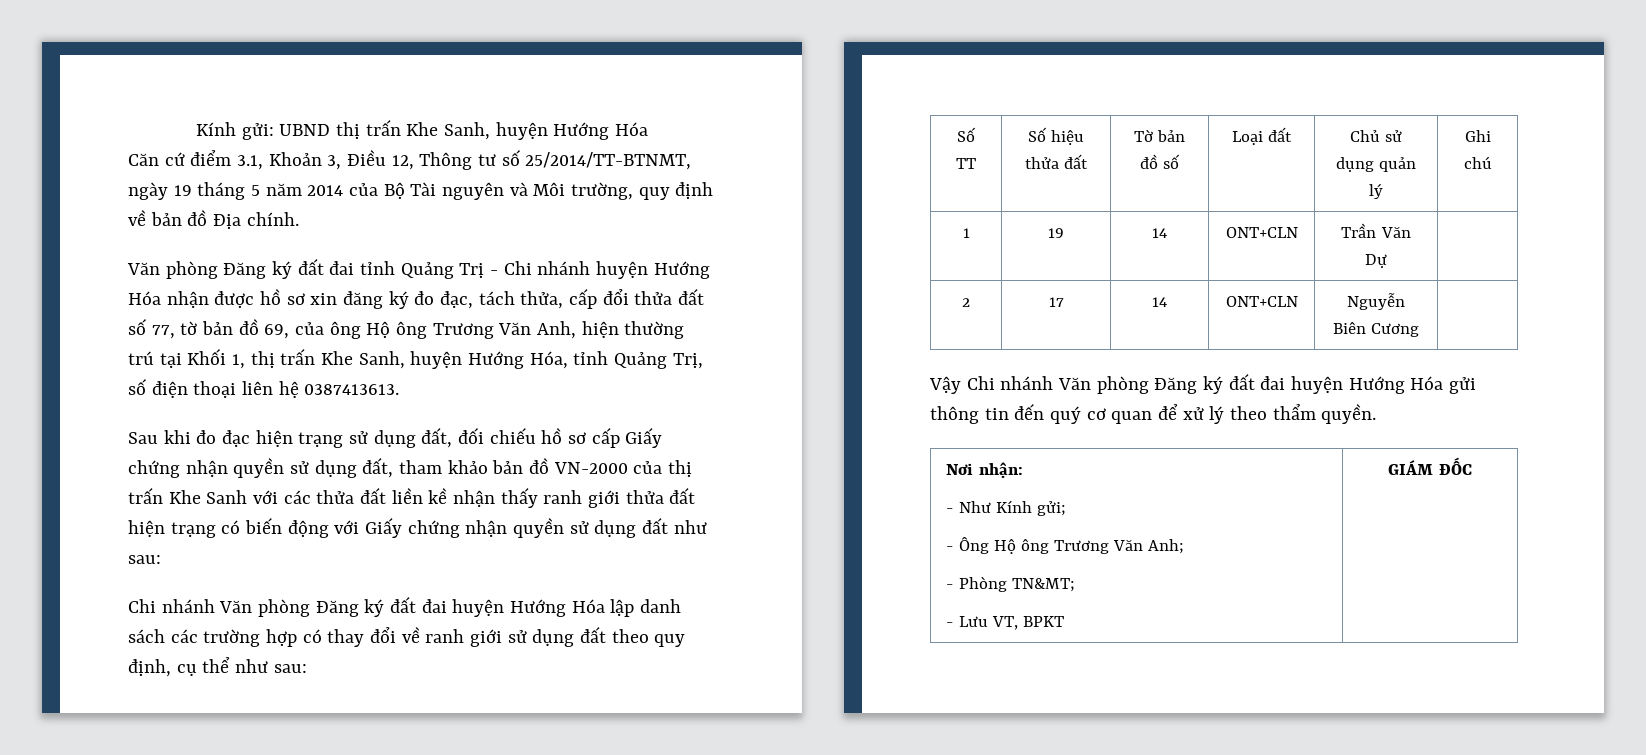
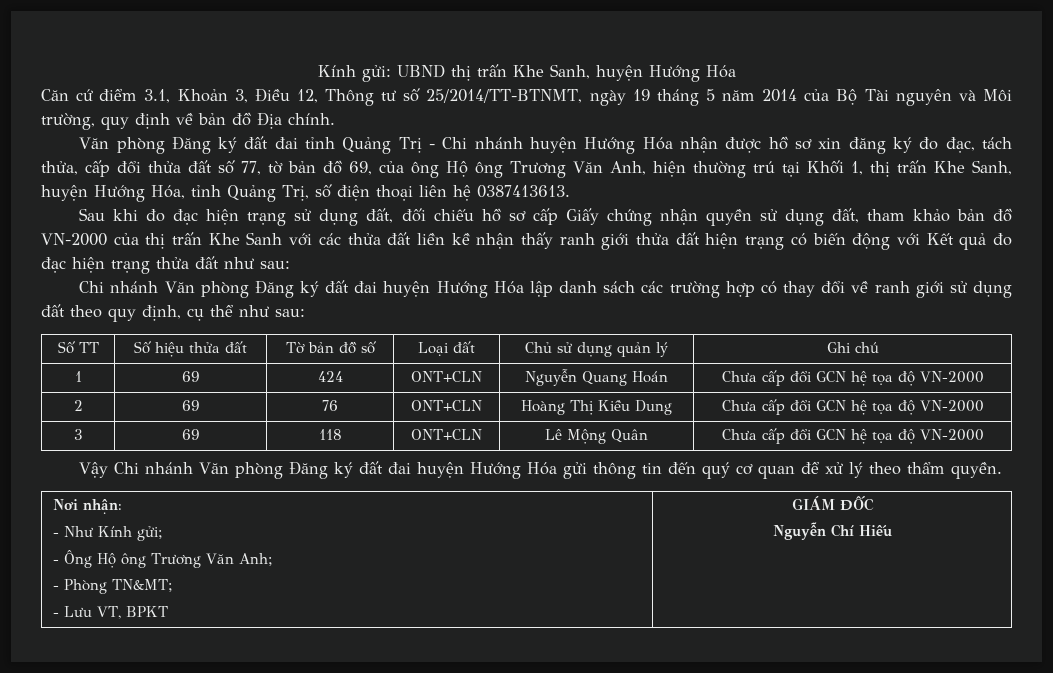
[365,518,637,538] Giấy chứng nhận quyền sử dụng -> [926,233,1013,250] [41,257,189,274] Kết quả đo đạc hiện trạng thửa
[1048,228,1064,238] [1152,228,1167,238] [1225,227,1298,238] [1341,223,1411,238] [1365,254,1387,268] [962,298,970,307] [1048,297,1064,307] [1152,297,1167,307] [1225,296,1298,307] [1347,293,1405,310] [1332,322,1420,337] 19 | 14 | ONT+CLN | Trần Văn Dự | // 2 | 17 | 14 | ONT+CLN | Nguyễn Biên Cương | -> [181,371,200,382] [317,371,343,382] [411,371,482,382] [525,369,669,386] [721,370,984,386] [73,400,83,411] [181,400,200,411] [322,400,338,411] [411,400,482,411] [521,400,673,415] [721,399,984,415] [73,429,83,440] [181,429,200,440] [318,429,342,440] [411,429,482,440] [545,429,649,444] [721,428,984,444] 69 | 424 | ONT+CLN | Nguyễn Quang Hoán | Chưa cấp đổi GCN hệ tọa độ VN-2000 // 2 | 69 | 76 | ONT+CLN | Hoàng Thị Kiều Dung | Chưa cấp đổi GCN hệ tọa độ VN-2000 // 3 | 69 | 118 | ONT+CLN | Lê Mộng Quân | Chưa cấp đổi GCN hệ tọa độ VN-2000
(1472, 466) none -> [772,522,892,540] // Nguyễn Chí Hiếu

